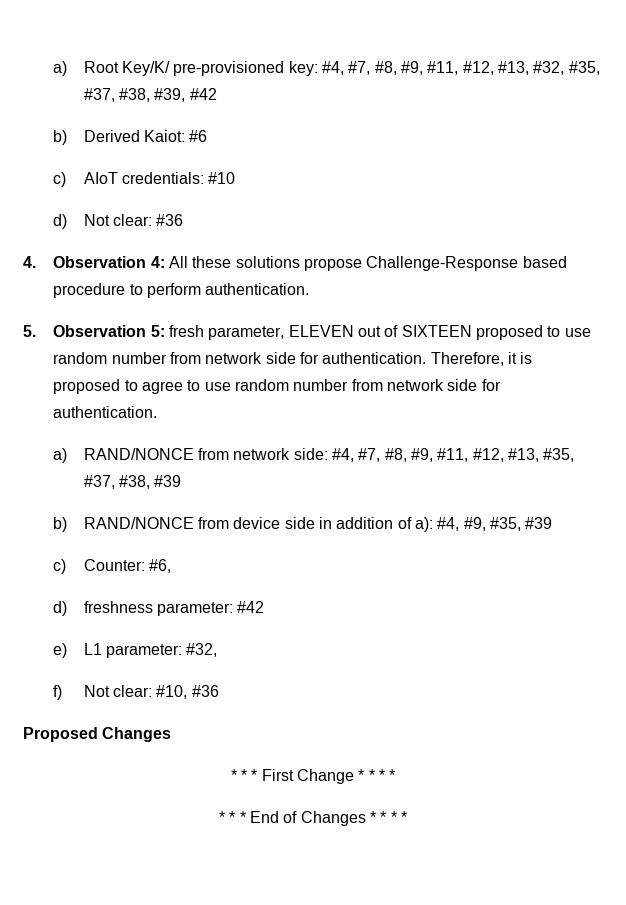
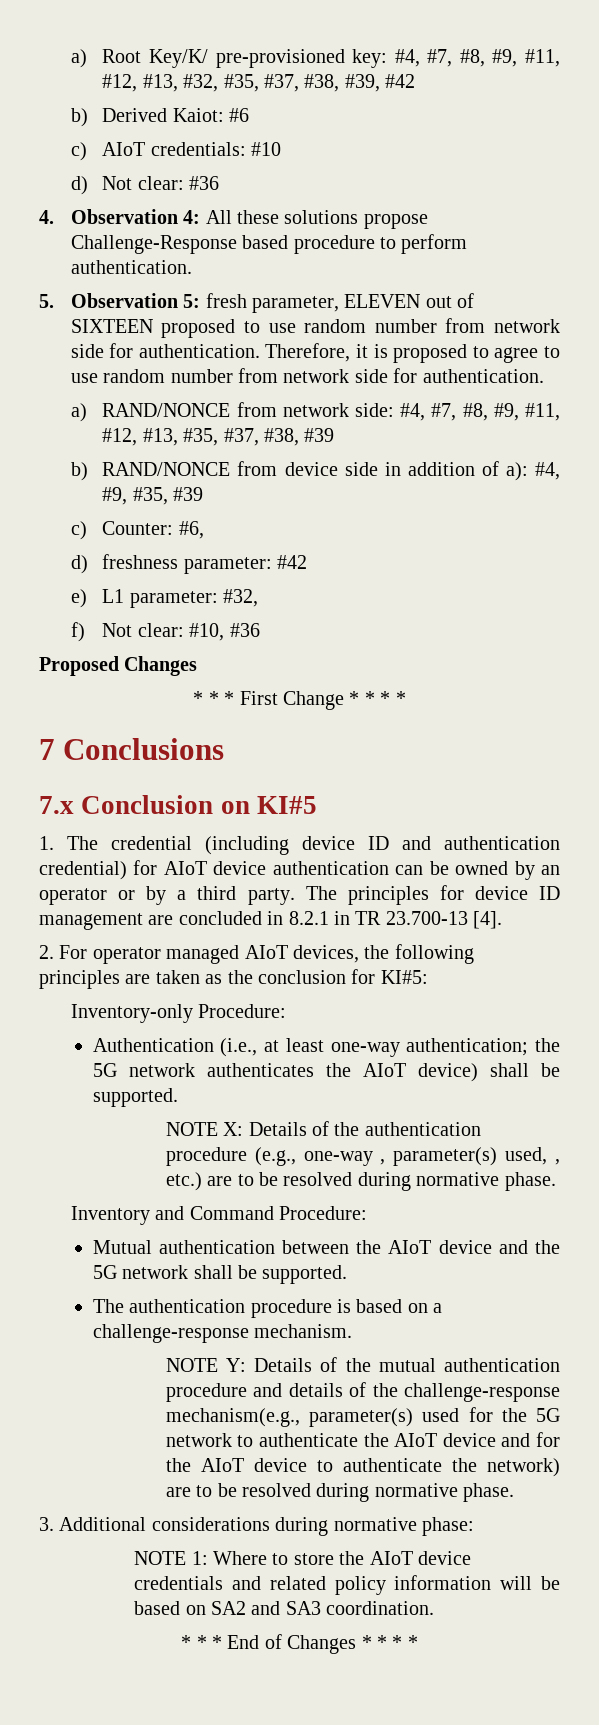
(396, 775) none -> [39,738,225,760] [39,795,317,814] [39,836,560,855] [39,860,560,880] [39,885,560,905] [39,911,503,930] [39,944,474,964] [39,969,428,989] [70,1004,287,1023] [92,1038,560,1057] [92,1063,560,1082] [92,1088,178,1107] [165,1121,481,1136] [165,1147,560,1166] [165,1172,556,1191] [70,1206,367,1225] [92,1240,560,1254] [92,1265,348,1284] [92,1299,443,1318] [92,1324,353,1343] [165,1357,561,1372] [165,1382,560,1402] [165,1407,561,1427] [165,1432,560,1447] [165,1458,560,1477] [165,1483,515,1502] [39,1517,474,1536] [134,1551,471,1565] [134,1575,560,1595] [134,1601,435,1615] // 7 Conclusions // 7.x Conclusion on KI#5 // 1. The credential (including device ID and authentication credential) for AIoT device authentication can be owned by an operator or by a third party. The principles for device ID management are concluded in 8.2.1 in TR 23.700-13 [4]. // 2. For operator managed AIoT devices, the following principles are taken as the conclusion for KI#5: // Inventory-only Procedure: // Authentication (i.e., at least one-way authentication; the 5G network authenticates the AIoT device) shall be supported. // NOTE X: Details of the authentication procedure (e.g., one-way , parameter(s) used, , etc.) are to be resolved during normative phase. // Inventory and Command Procedure: // Mutual authentication between the AIoT device and the 5G network shall be supported. // The authentication procedure is based on a challenge-response mechanism. // NOTE Y: Details of the mutual authentication procedure and details of the challenge-response mechanism(e.g., parameter(s) used for the 5G network to authenticate the AIoT device and for the AIoT device to authenticate the network) are to be resolved during normative phase. // 3. Additional considerations during normative phase: // NOTE 1: Where to store the AIoT device credentials and related policy information will be based on SA2 and SA3 coordination.

